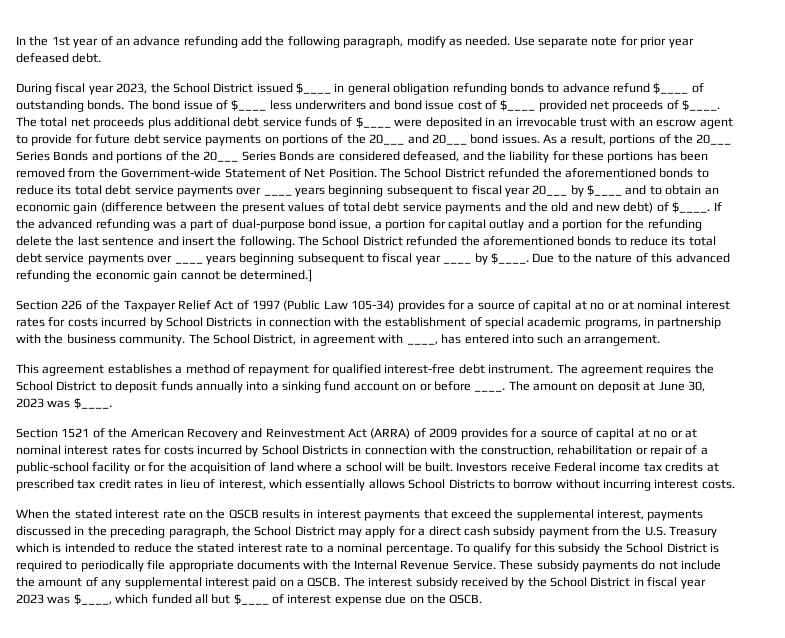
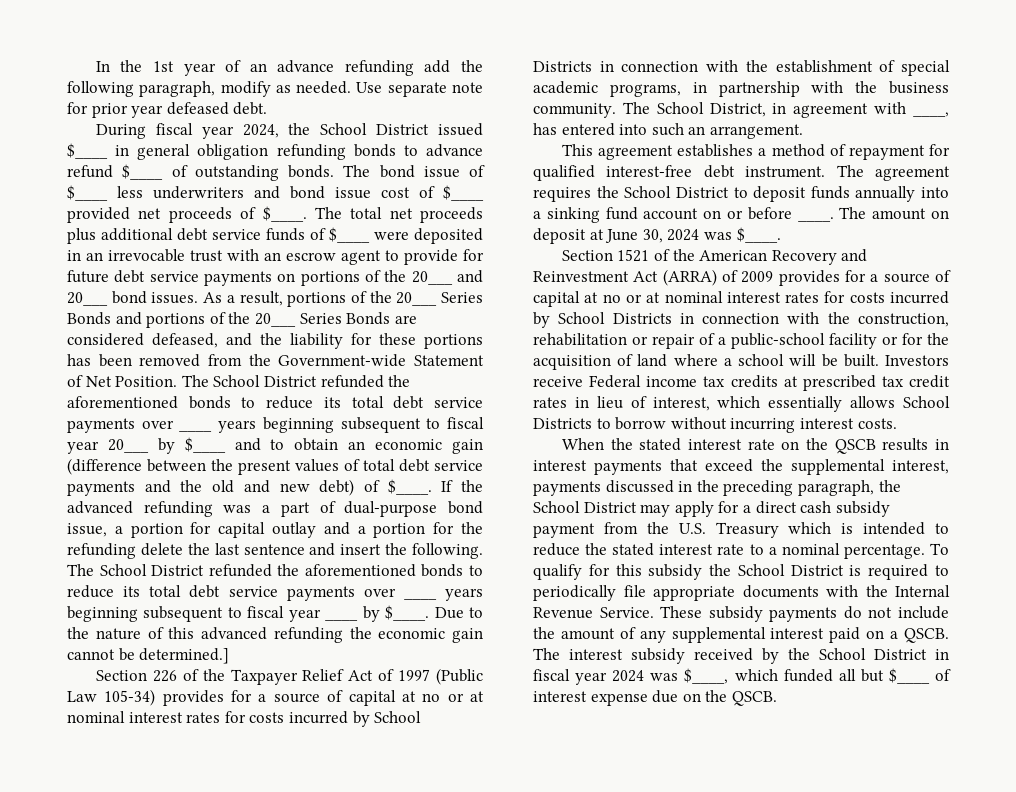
[116,83,148,94] 2023, -> [242,124,279,138] 2024,
[16,398,44,408] 2023 -> [667,229,700,241] 2024
[16,594,44,604] 2023 -> [612,670,645,682] 2024

